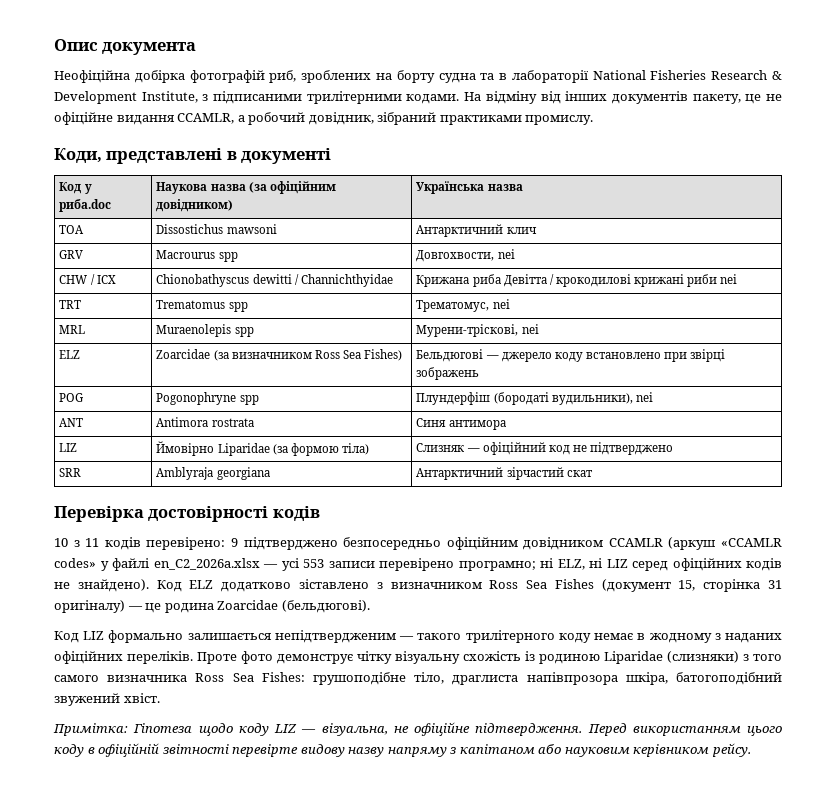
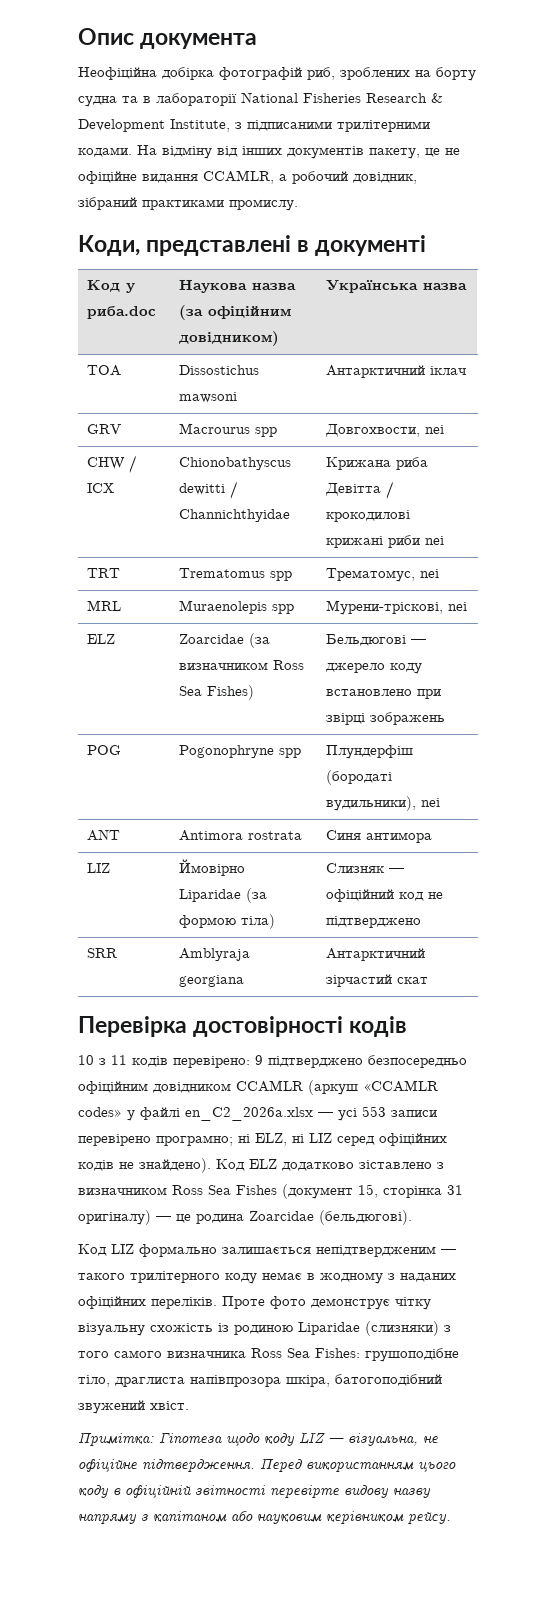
[506,227,537,234] клич -> [430,366,467,375] іклач

